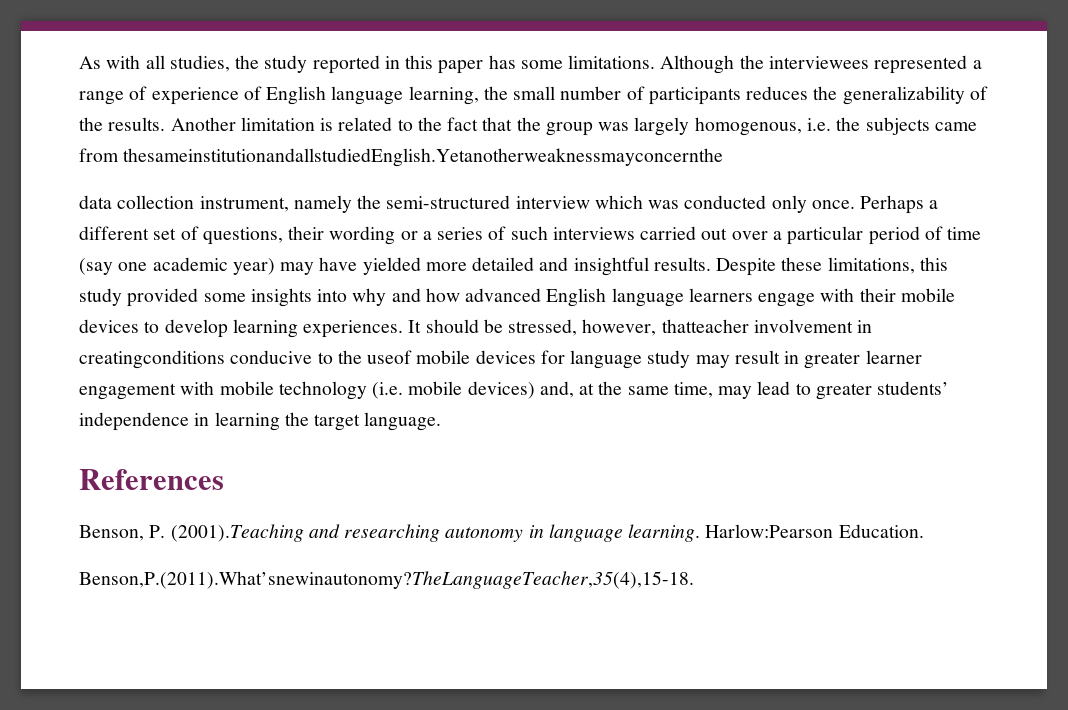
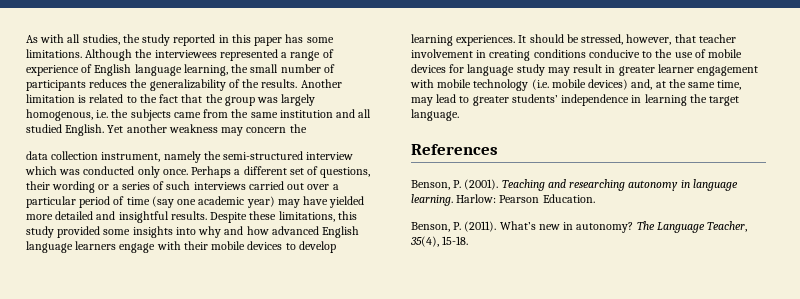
[123,148,724,167] thesameinstitutionandallstudiedEnglish.Yetanotherweaknessmayconcernthe -> [231,109,372,118] [26,124,307,136] the same institution and all studied English. Yet another weakness may concern the
[661,319,873,333] [79,350,225,369] thatteacher involvement in creatingconditions -> [674,34,736,43] [411,49,586,61] that teacher involvement in creating conditions
[367,350,413,364] useof -> [674,49,706,58] use of
[170,524,304,542] (2001).Teaching -> [464,179,545,191] (2001). Teaching
[705,524,834,538] Harlow:Pearson -> [456,194,540,203] Harlow: Pearson
[79,571,694,589] Benson,P.(2011).What’snewinautonomy?TheLanguageTeacher,35(4),15-18. -> [411,221,748,233] [410,236,469,247] Benson, P. (2011). What’s new in autonomy? The Language Teacher, 35(4), 15-18.

